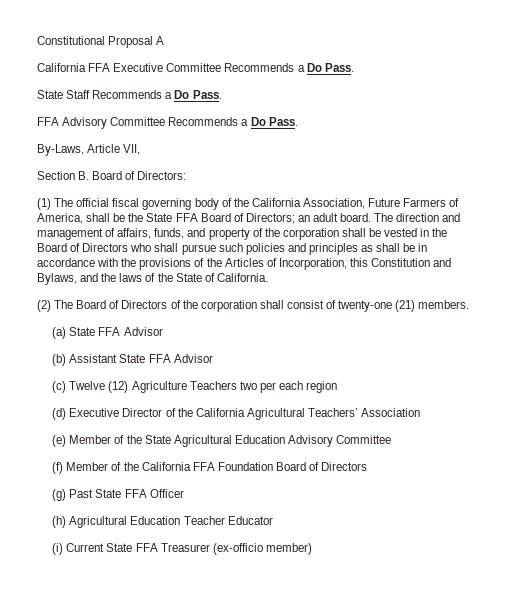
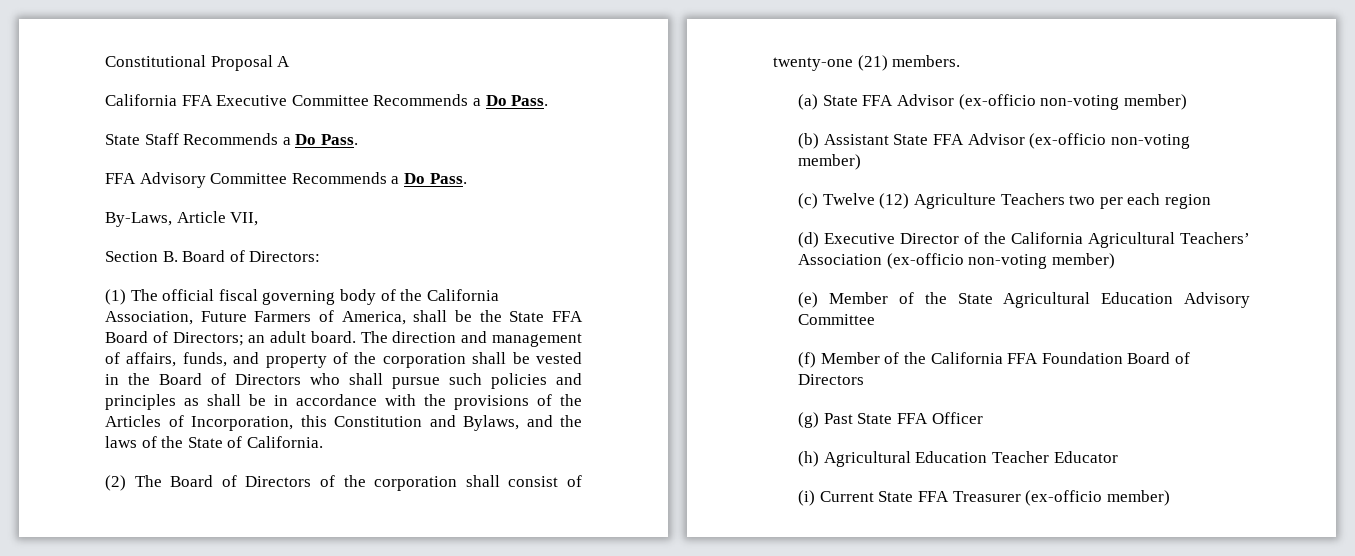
(163, 331) none -> [958,94,1187,110] (ex-officio non-voting member)
(213, 358) none -> [1029,133,1190,149] [798,154,862,170] (ex-officio non-voting member)
(421, 412) none -> [886,253,1116,269] (ex-officio non-voting member)

